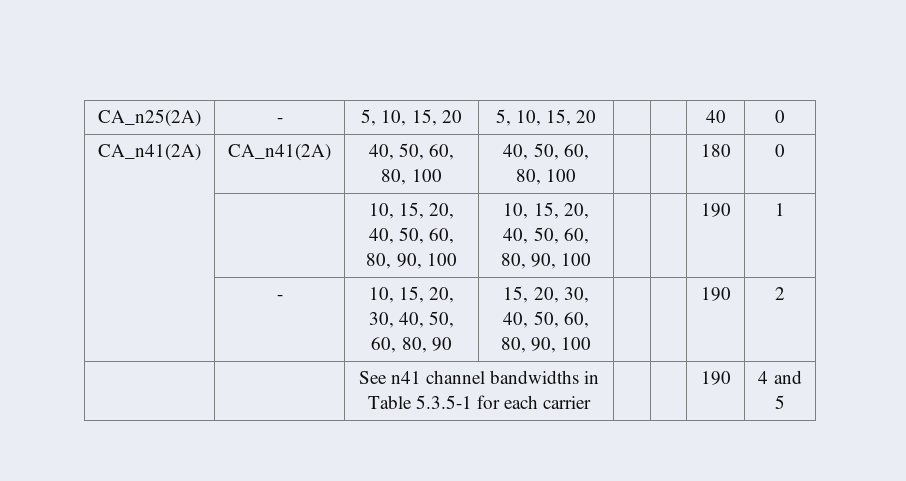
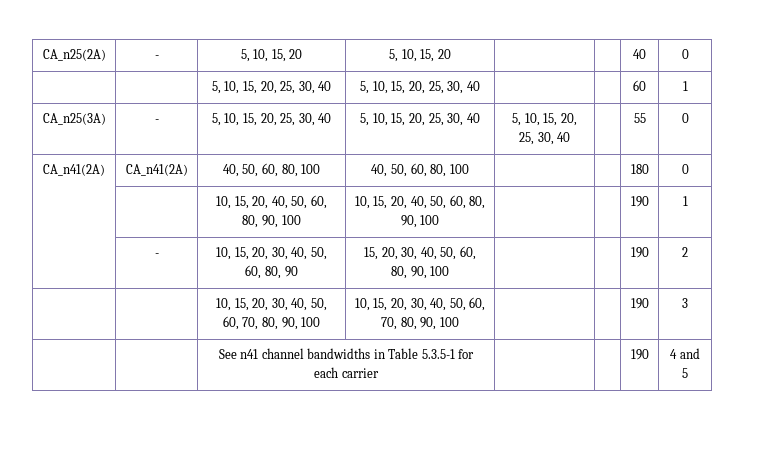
(785, 116) none -> [211,81,332,94] [360,81,480,94] [633,80,646,91] [682,81,688,91] [42,113,106,125] [154,119,159,123] [211,113,332,126] [360,113,480,126] [512,113,577,126] [518,132,571,145] [633,113,646,123] [681,113,689,123] // | | 5, 10, 15, 20, 25, 30, 40 | 5, 10, 15, 20, 25, 30, 40 | | | 60 | 1 // CA_n25(3A) | - | 5, 10, 15, 20, 25, 30, 40 | 5, 10, 15, 20, 25, 30, 40 | 5, 10, 15, 20, 25, 30, 40 | | 55 | 0
(785, 293) none -> [216,298,327,311] [222,316,321,330] [354,297,486,311] [381,317,459,330] [630,298,649,309] [682,298,688,308] // | | 10, 15, 20, 30, 40, 50, 60, 70, 80, 90, 100 | 10, 15, 20, 30, 40, 50, 60, 70, 80, 90, 100 | | | 190 | 3

